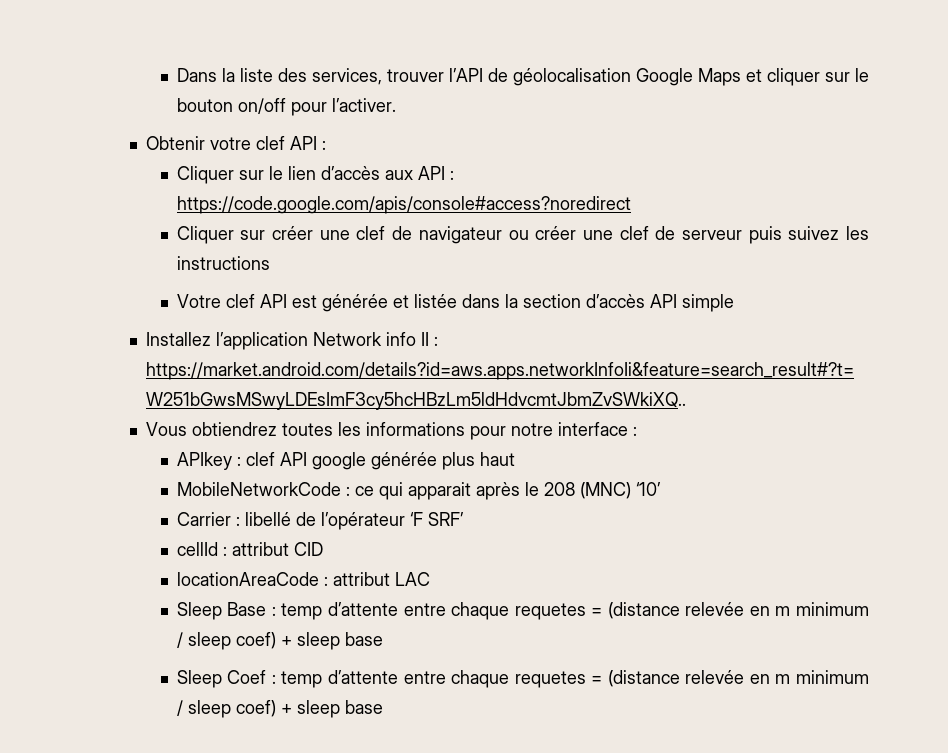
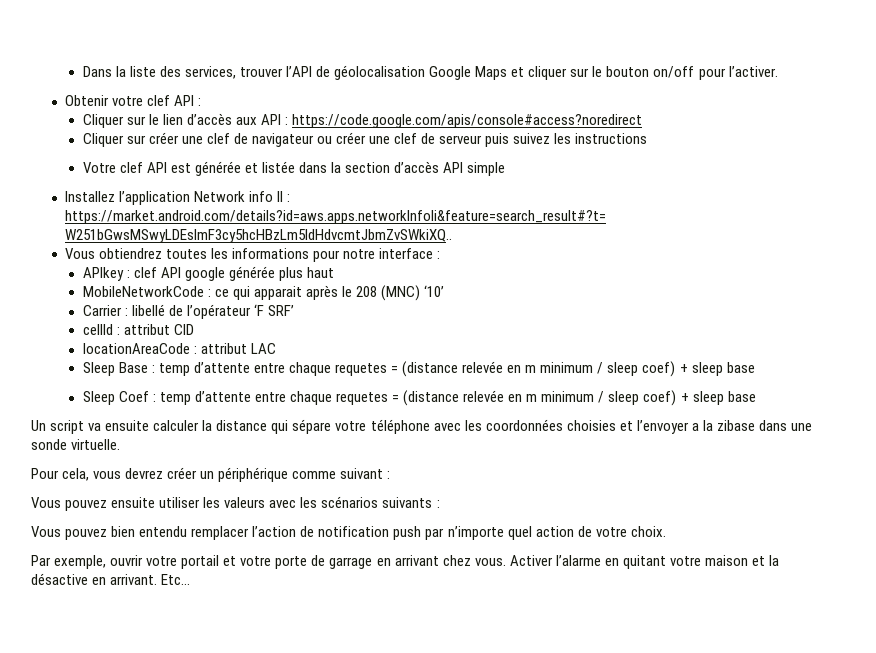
(383, 707) none -> [31,419,813,434] [31,439,121,450] [31,467,391,482] [31,496,440,511] [31,526,666,540] [31,555,780,569] [31,573,191,585] // Un script va ensuite calculer la distance qui sépare votre téléphone avec les coordonnées choisies et l’envoyer a la zibase dans une sonde virtuelle. // Pour cela, vous devrez créer un périphérique comme suivant : // Vous pouvez ensuite utiliser les valeurs avec les scénarios suivants : // Vous pouvez bien entendu remplacer l’action de notification push par n’importe quel action de votre choix. // Par exemple, ouvrir votre portail et votre porte de garrage en arrivant chez vous. Activer l’alarme en quitant votre maison et la désactive en arrivant. Etc…

